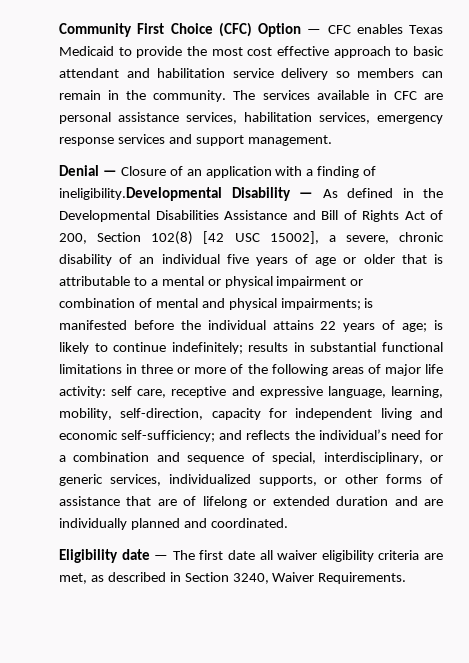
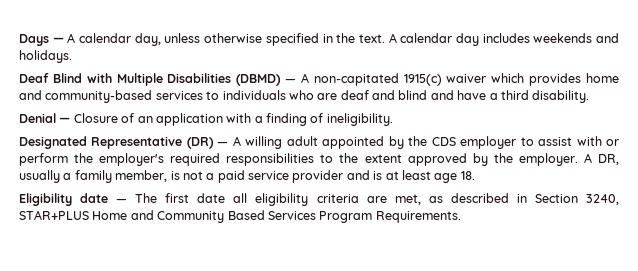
[59,22,443,37] [59,46,445,58] [59,68,443,80] [59,90,443,102] [59,112,443,124] [59,134,332,146] Community First Choice (CFC) Option — CFC enables Texas Medicaid to provide the most cost effective approach to basic attendant and habilitation service delivery so members can remain in the community. The services available in CFC are personal assistance services, habilitation services, emergency response services and support management. -> [19,33,619,46] [19,50,72,63] [19,73,620,86] [19,90,590,103] Days — A calendar day, unless otherwise specified in the text. A calendar day includes weekends and holidays. // Deaf Blind with Multiple Disabilities (DBMD) — A non-capitated 1915(c) waiver which provides home and community-based services to individuals who are deaf and blind and have a third disability.
[59,187,443,201] [59,210,443,222] [59,231,444,245] [59,254,444,266] [59,276,364,288] [59,298,374,310] [59,320,444,332] [59,342,443,354] [59,364,443,376] [59,386,444,398] [59,408,443,420] [59,429,443,442] [59,452,443,464] [59,474,444,486] [59,496,444,508] [59,518,288,530] ineligibility.Developmental Disability — As defined in the Developmental Disabilities Assistance and Bill of Rights Act of 200, Section 102(8) [42 USC 15002], a severe, chronic disability of an individual five years of age or older that is attributable to a mental or physical impairment or combination of mental and physical impairments; is manifested before the individual attains 22 years of age; is likely to continue indefinitely; results in substantial functional limitations in three or more of the following areas of major life activity: self care, receptive and expressive language, learning, mobility, self-direction, capacity for independent living and economic self-sufficiency; and reflects the individual’s need for a combination and sequence of special, interdisciplinary, or generic services, individualized supports, or other forms of assistance that are of lifelong or extended duration and are individually planned and coordinated. -> [326,113,393,126] [19,136,619,149] [19,153,620,166] [19,170,475,183] ineligibility. // Designated Representative (DR) — A willing adult appointed by the CDS employer to assist with or perform the employer's required responsibilities to the extent approved by the employer. A DR, usually a family member, is not a paid service provider and is at least age 18.
[277,550,318,560] waiver -> (248, 198) none
[272,572,315,582] Waiver -> [19,210,373,223] STAR+PLUS Home and Community Based Services Program

